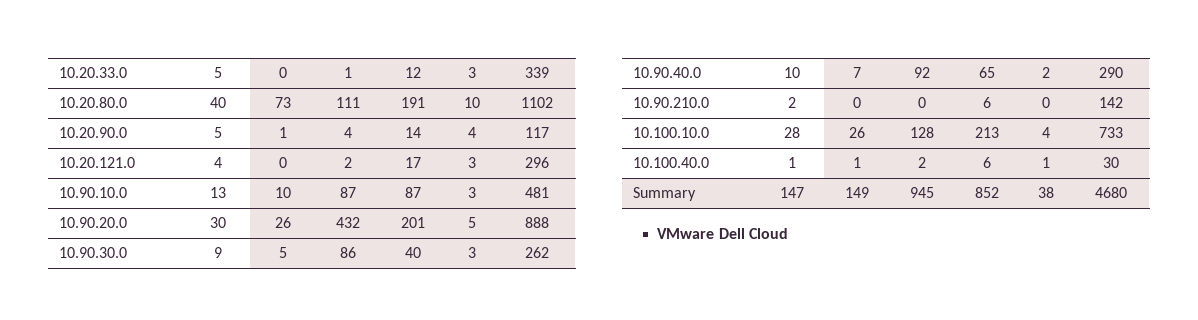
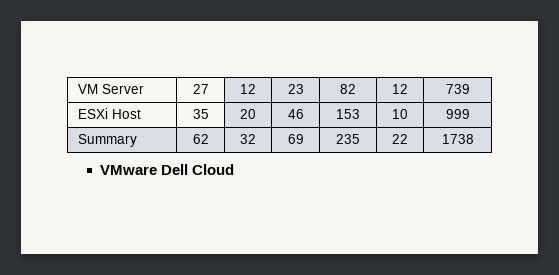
[58,67,127,78] [214,67,222,78] [279,67,287,78] [344,67,352,78] [405,67,421,78] [468,67,476,78] [525,67,549,78] [58,97,127,108] [210,97,226,108] [275,97,291,108] [336,97,360,108] [401,97,425,108] [464,97,480,108] [521,97,553,108] [58,127,127,138] [214,127,222,138] [279,127,287,138] [344,127,352,138] [405,127,421,138] [468,127,476,138] [525,127,549,138] [58,157,135,168] [214,157,222,168] [279,157,287,168] [344,157,352,168] [405,157,421,168] [468,157,476,168] [525,157,549,168] [58,187,127,198] [210,187,226,198] [275,187,291,198] [340,187,356,198] [405,187,421,198] [468,187,476,198] [525,187,549,198] [58,217,127,228] [210,217,226,228] [275,217,291,228] [336,217,360,228] [401,217,425,228] [468,217,476,228] [525,217,549,228] [58,247,127,258] [214,247,222,258] [279,247,287,258] [340,247,356,258] [405,247,421,258] [468,247,476,258] [525,247,549,258] [632,67,701,78] [784,67,800,78] [853,67,861,78] [914,67,930,78] [979,67,995,78] [1042,67,1050,78] [1099,67,1123,78] [632,97,709,108] [788,97,796,108] [853,97,861,108] [918,97,926,108] [983,97,991,108] [1042,97,1050,108] [1099,97,1123,108] [632,127,709,138] [784,127,800,138] [849,127,865,138] [910,127,934,138] [975,127,999,138] [1042,127,1050,138] [1099,127,1123,138] [632,157,709,168] [788,157,796,168] [853,157,861,168] [918,157,926,168] [983,157,991,168] [1042,157,1050,168] [1103,157,1119,168] [632,187,696,201] [780,187,804,198] [845,187,869,198] [910,187,934,198] [975,187,999,198] [1038,187,1054,198] [1095,187,1127,198] 10.20.33.0 | 5 | 0 | 1 | 12 | 3 | 339 // 10.20.80.0 | 40 | 73 | 111 | 191 | 10 | 1102 // 10.20.90.0 | 5 | 1 | 4 | 14 | 4 | 117 // 10.20.121.0 | 4 | 0 | 2 | 17 | 3 | 296 // 10.90.10.0 | 13 | 10 | 87 | 87 | 3 | 481 // 10.90.20.0 | 30 | 26 | 432 | 201 | 5 | 888 // 10.90.30.0 | 9 | 5 | 86 | 40 | 3 | 262 // 10.90.40.0 | 10 | 7 | 92 | 65 | 2 | 290 // 10.90.210.0 | 2 | 0 | 0 | 6 | 0 | 142 // 10.100.10.0 | 28 | 26 | 128 | 213 | 4 | 733 // 10.100.40.0 | 1 | 1 | 2 | 6 | 1 | 30 // Summary | 147 | 149 | 945 | 852 | 38 | 4680 -> [77,84,144,94] [192,84,209,94] [240,84,256,94] [287,84,304,94] [340,84,356,94] [392,84,408,94] [445,84,470,94] [77,108,141,119] [192,109,209,119] [240,109,256,119] [287,109,304,119] [336,109,360,119] [392,109,408,119] [445,109,470,119] [77,134,137,147] [192,134,209,144] [240,134,256,144] [287,134,304,144] [336,134,360,144] [392,134,408,144] [441,134,474,144] VM Server | 27 | 12 | 23 | 82 | 12 | 739 // ESXi Host | 35 | 20 | 46 | 153 | 10 | 999 // Summary | 62 | 32 | 69 | 235 | 22 | 1738

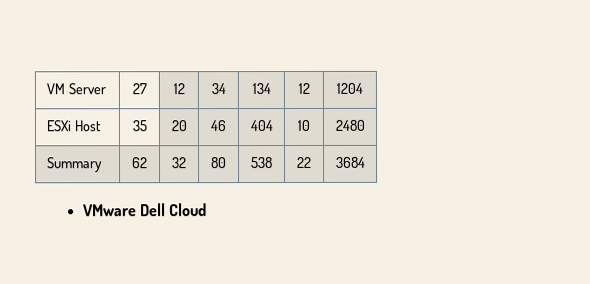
[287,84,304,94] [340,84,356,94] [392,84,408,94] [445,84,470,94] 23 | 82 | 12 | 739 -> [210,83,226,95] [251,83,271,95] [297,82,310,94] [336,82,363,94] 34 | 134 | 12 | 1204
[336,109,360,119] 153 -> [249,120,273,132] 404
[445,109,470,119] 999 -> [334,119,365,131] 2480
[287,134,304,144] [336,134,360,144] 69 | 235 -> [211,157,227,169] [251,157,273,169] 80 | 538
[441,134,474,144] 1738 -> [335,156,366,168] 3684

